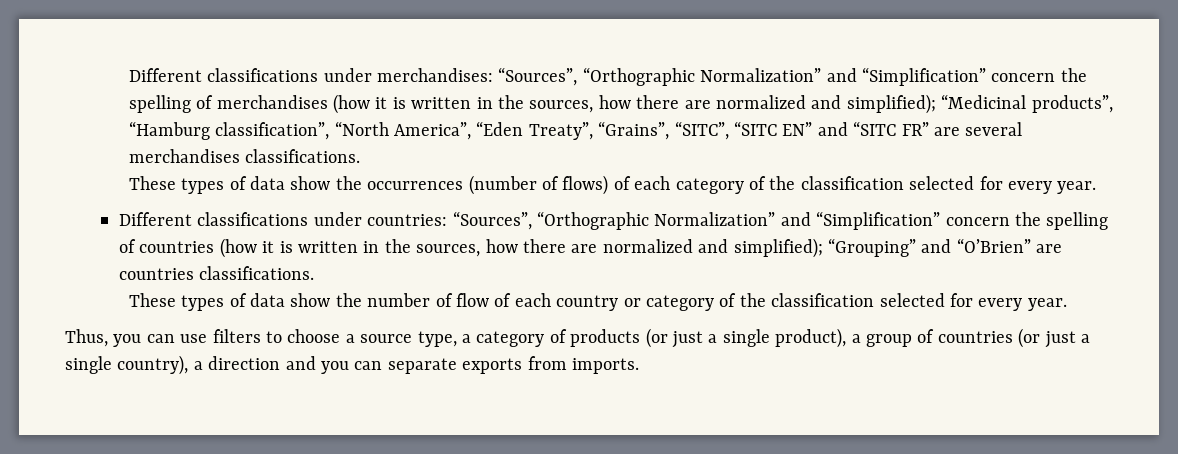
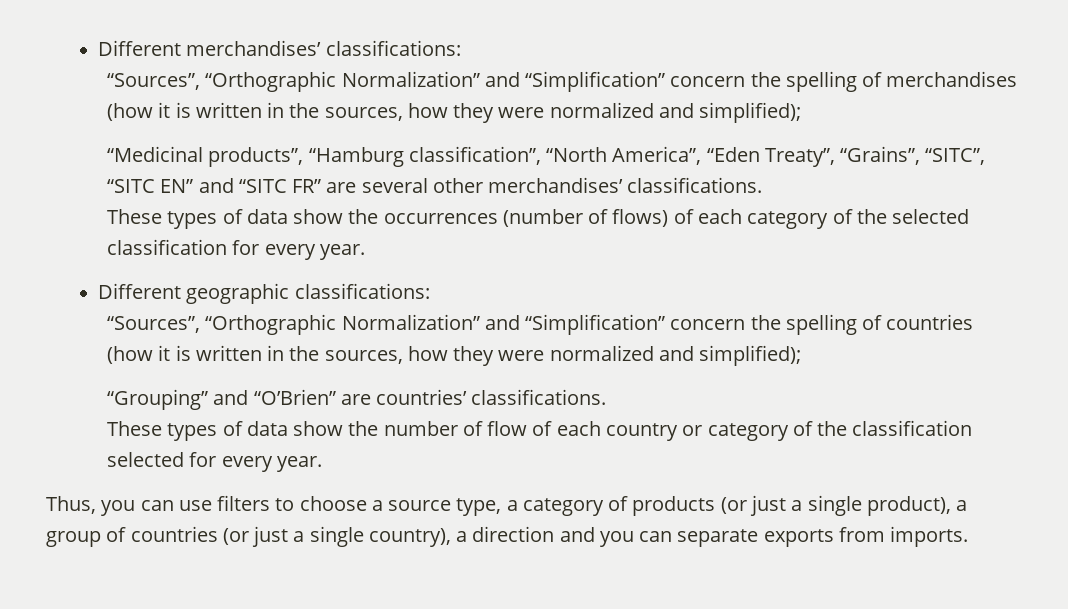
[128,68,494,82] Different classifications under merchandises: -> [97,40,461,56] Different merchandises’ classifications: //
[636,94,936,114] there are normalized and simplified); -> [453,102,802,123] they were normalized and simplified); //
[128,149,240,163] merchandises -> [432,177,624,193] other merchandises’
[800,176,975,190] classification selected -> [892,209,970,224] [107,239,228,255] selected classification
[197,212,448,226] classifications under countries: -> [186,283,430,304] geographic classifications: //
[522,238,823,258] there are normalized and simplified); -> [453,345,802,366] they were normalized and simplified); //
[118,268,194,280] countries -> [376,389,468,405] countries’

